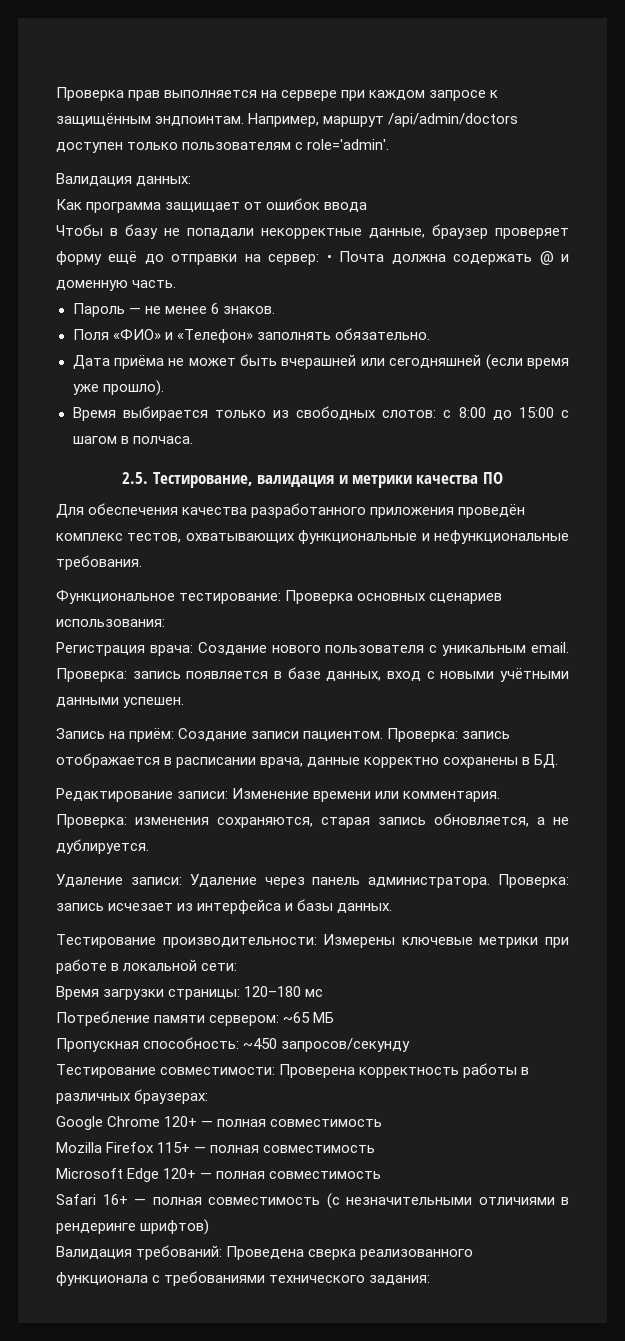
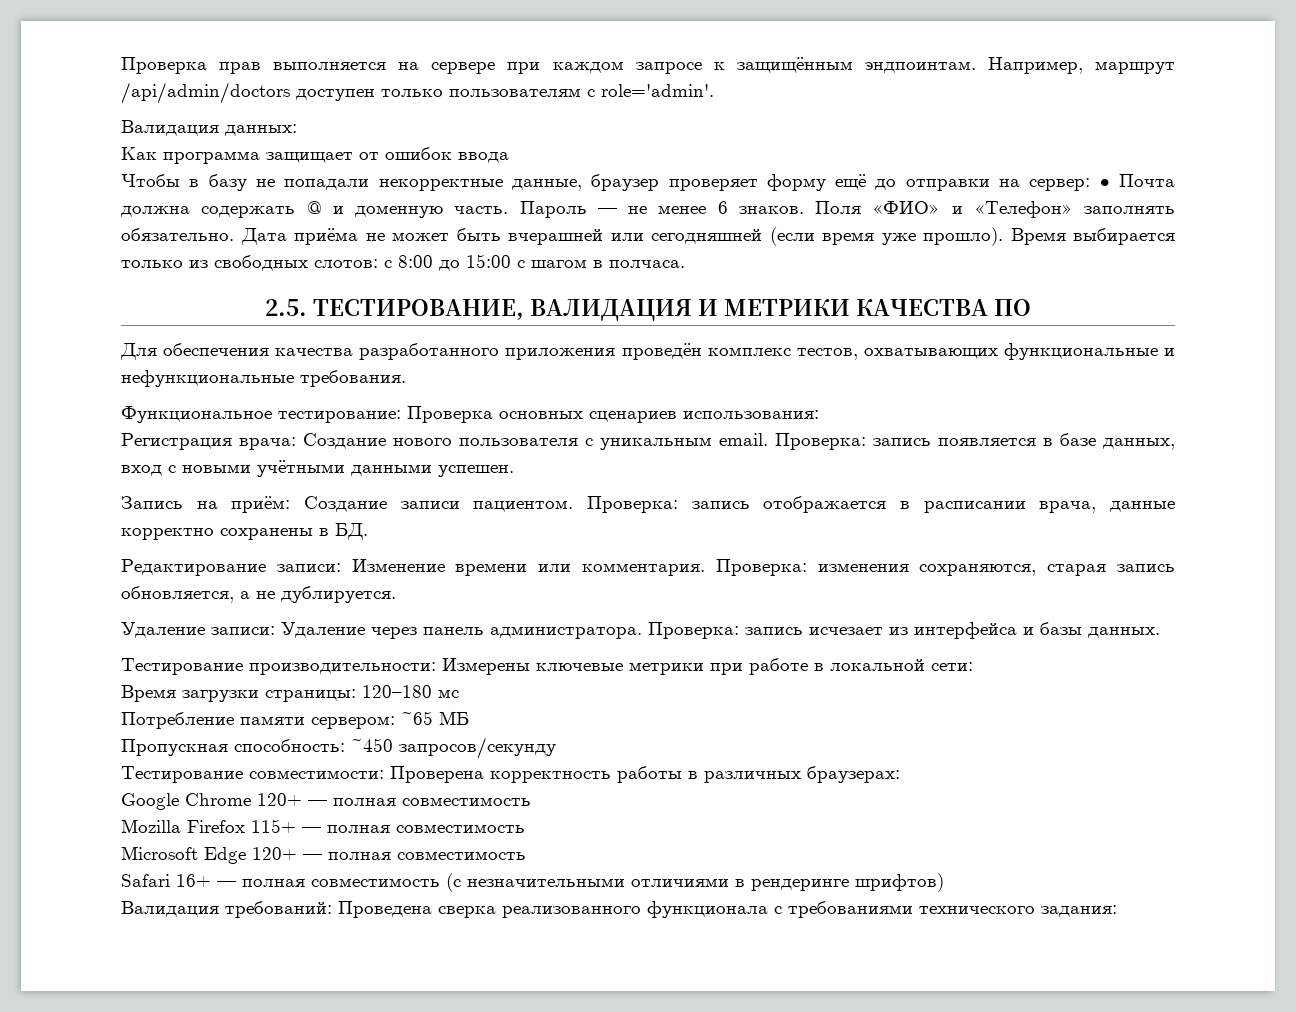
(177, 284) // -> (509, 210) none
(275, 310) // -> (804, 210) none
(430, 334) // -> (234, 234) none
(164, 388) // -> (1003, 236) none
[152,472,479,488] Тестирование, валидация и метрики качества -> [312,299,989,321] ТЕСТИРОВАНИЕ, ВАЛИДАЦИЯ И МЕТРИКИ КАЧЕСТВА

